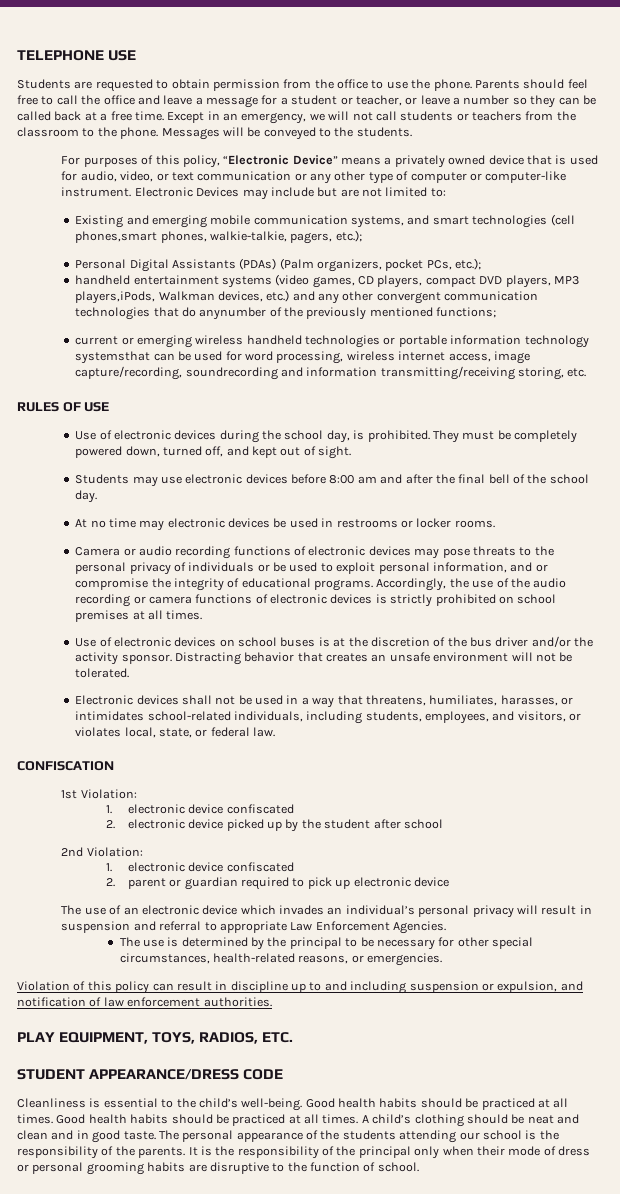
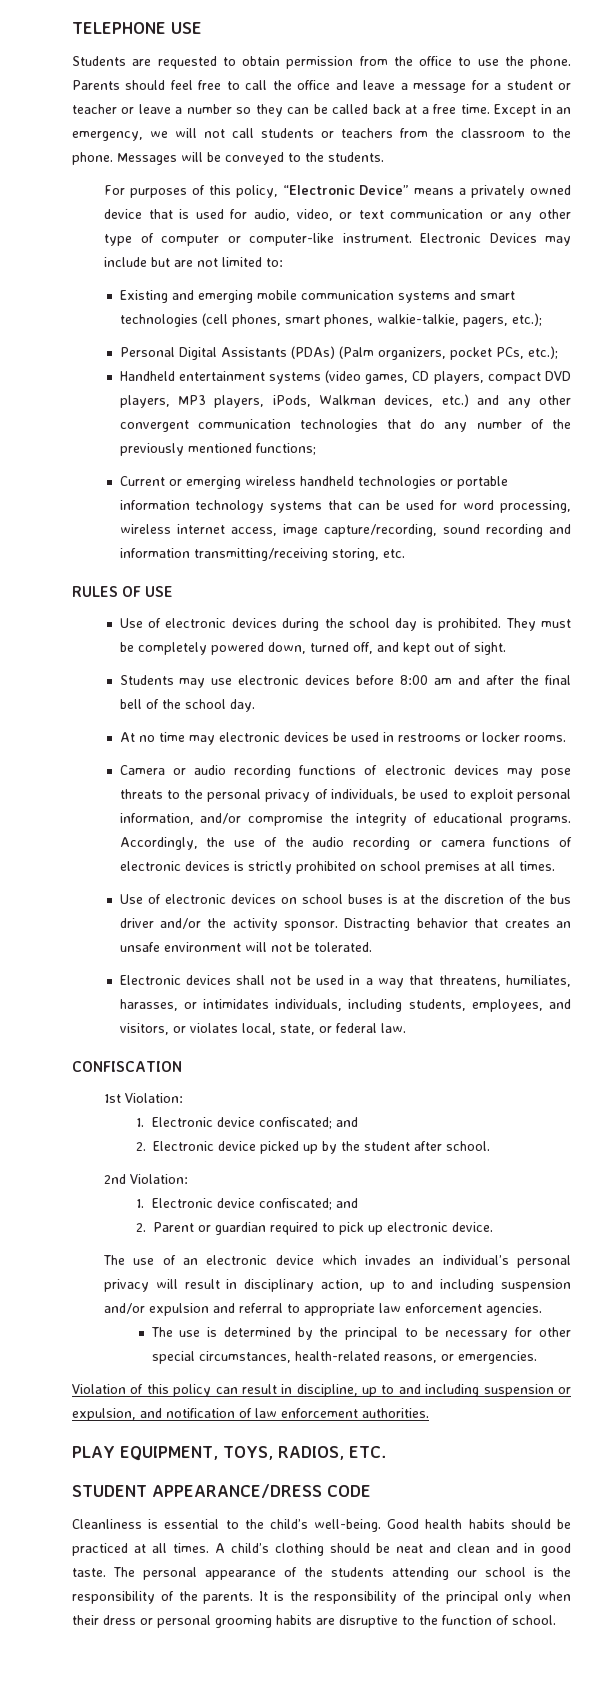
[355,95,402,106] teacher, -> [72,104,117,114] teacher
[350,216,404,228] systems, -> [397,291,450,303] systems
[75,231,158,243] phones,smart -> [231,314,320,327] phones, smart
[75,275,131,285] handheld -> [119,371,175,381] Handheld
[75,291,156,304] players,iPods, -> [214,395,311,408] players, iPods,
[199,307,267,320] anynumber -> [444,419,522,432] any number
[75,336,119,345] current -> [119,476,165,486] Current
[75,351,151,364] systemsthat -> [270,500,353,513] systems that
[185,367,278,380] soundrecording -> [442,524,543,537] sound recording
[326,430,350,443] day, -> [395,618,418,631] day
[188,562,270,572] individuals or -> [330,789,398,801] individuals,
[510,562,548,572] and or -> [200,813,242,824] and/or
[147,711,231,721] school-related -> (269, 1004) none
[127,804,294,814] [105,819,185,829] electronic device confiscated // 2. electronic -> [152,1117,359,1129] [136,1141,215,1151] Electronic device confiscated; and // 2. Electronic
[403,819,443,829] school -> [446,1141,491,1151] school.
[127,862,294,872] [105,878,166,889] electronic device confiscated // 2. parent -> [152,1198,359,1210] [136,1222,195,1232] Electronic device confiscated; and // 2. Parent
[413,877,449,887] device -> [452,1222,494,1232] device.
[61,921,131,933] suspension -> [244,1279,572,1292] [104,1303,210,1316] disciplinary action, up to and including suspension and/or expulsion
[290,921,446,934] Law Enforcement Agencies. -> [379,1303,543,1316] law enforcement agencies.
[230,981,288,993] discipline -> [296,1384,358,1397] discipline,
[56,1114,359,1126] Good health habits should be practiced at all times. -> (209, 1548) none
[508,1146,556,1156] mode of -> (99, 1620) none

